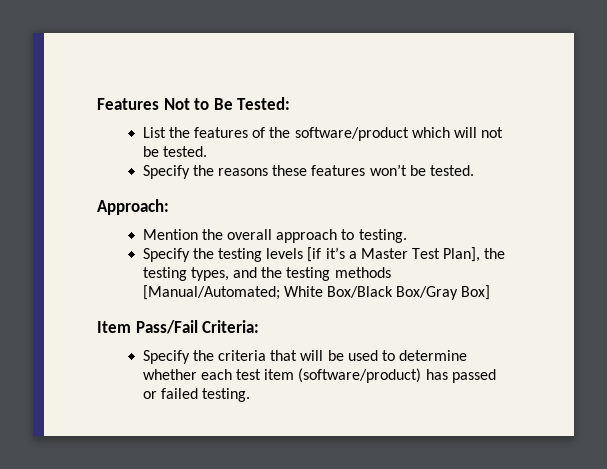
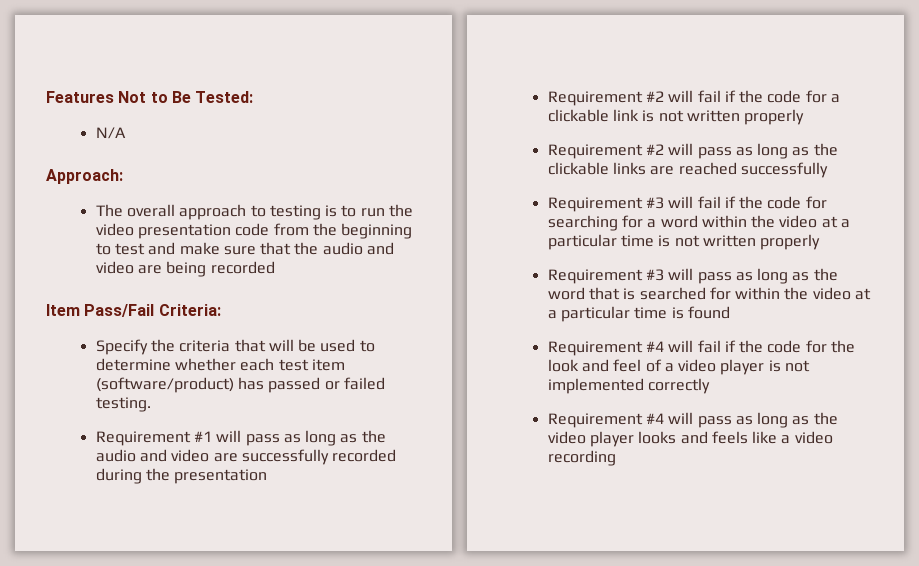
[142,127,504,141] [142,146,207,157] [142,164,474,179] List the features of the software/product which will not be tested. // Specify the reasons these features won’t be tested. -> [95,127,126,139] N/A
[142,229,223,240] Mention the -> [95,204,123,217] The
[358,229,407,243] [142,247,506,262] [142,267,391,281] [142,285,491,300] testing. // Specify the testing levels [if it’s a Master Test Plan], the testing types, and the testing methods [Manual/Automated; White Box/Black Box/Gray Box] -> [269,204,414,220] [95,223,413,239] [95,242,395,255] [95,261,275,277] testing is to run the video presentation code from the beginning to test and make sure that the audio and video are being recorded
(250, 395) none -> [95,430,386,446] [95,449,397,465] [95,468,268,484] [547,90,841,106] [547,109,805,125] [547,143,838,159] [547,162,828,178] [547,196,827,212] [547,215,851,231] [547,234,821,250] [547,268,838,284] [547,287,872,300] [547,306,730,322] [547,340,856,356] [547,359,811,375] [547,378,710,394] [547,412,838,428] [547,431,833,447] [547,450,616,466] // Requirement #1 will pass as long as the audio and video are successfully recorded during the presentation // Requirement #2 will fail if the code for a clickable link is not written properly // Requirement #2 will pass as long as the clickable links are reached successfully // Requirement #3 will fail if the code for searching for a word within the video at a particular time is not written properly // Requirement #3 will pass as long as the word that is searched for within the video at a particular time is found // Requirement #4 will fail if the code for the look and feel of a video player is not implemented correctly // Requirement #4 will pass as long as the video player looks and feels like a video recording

